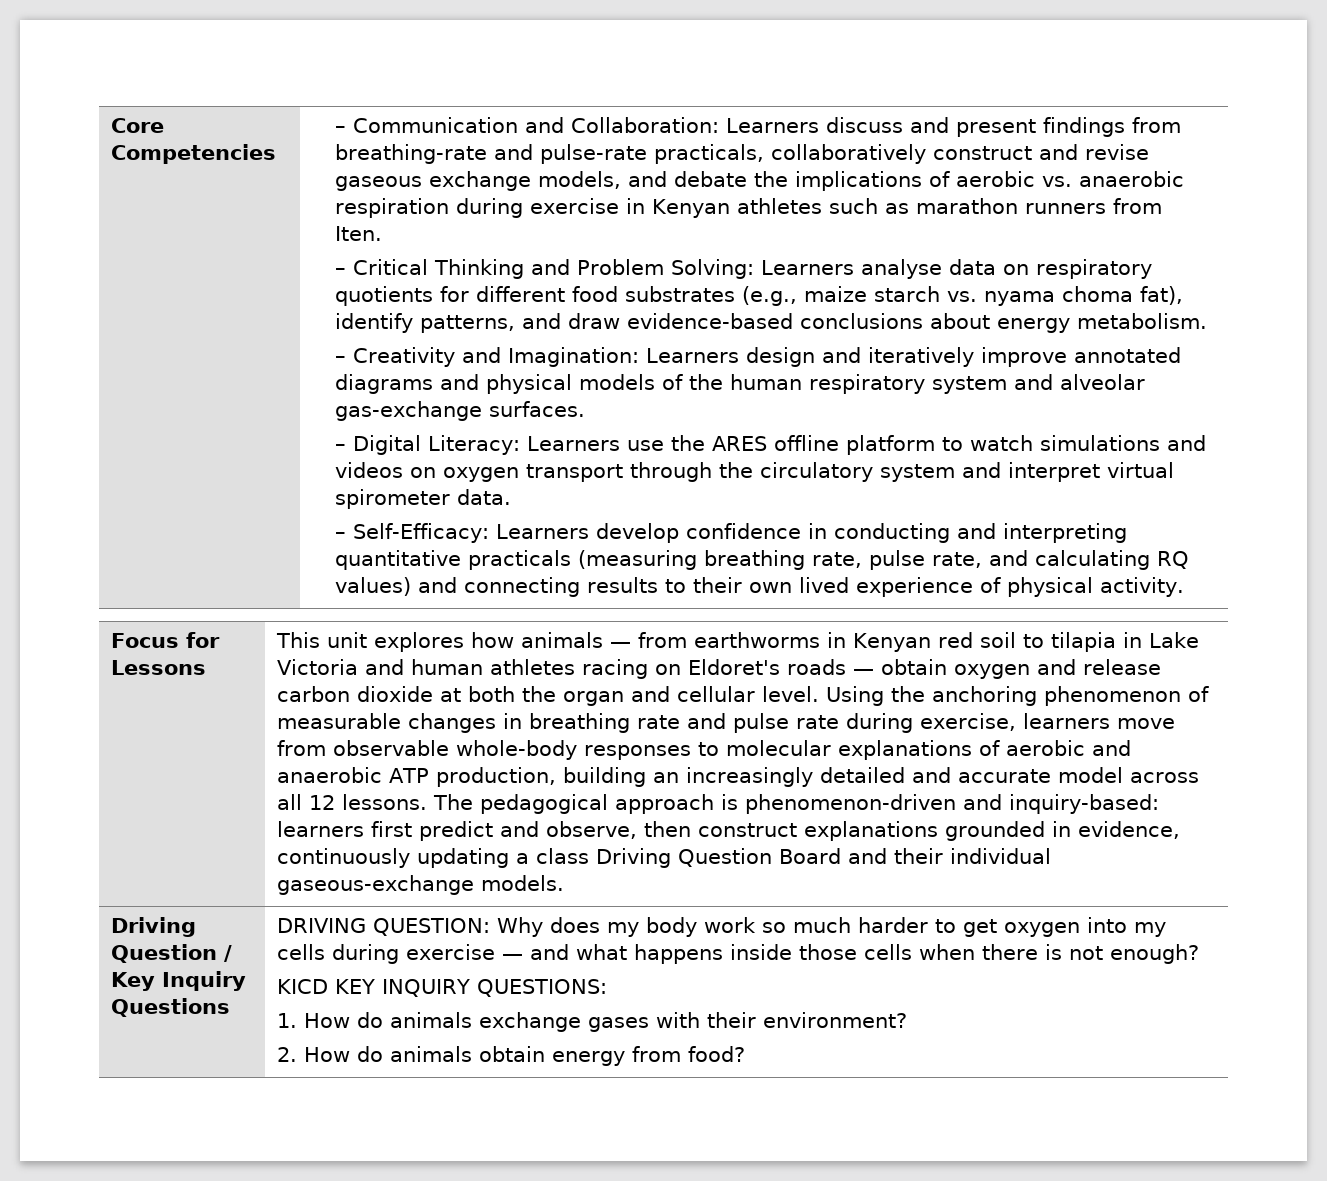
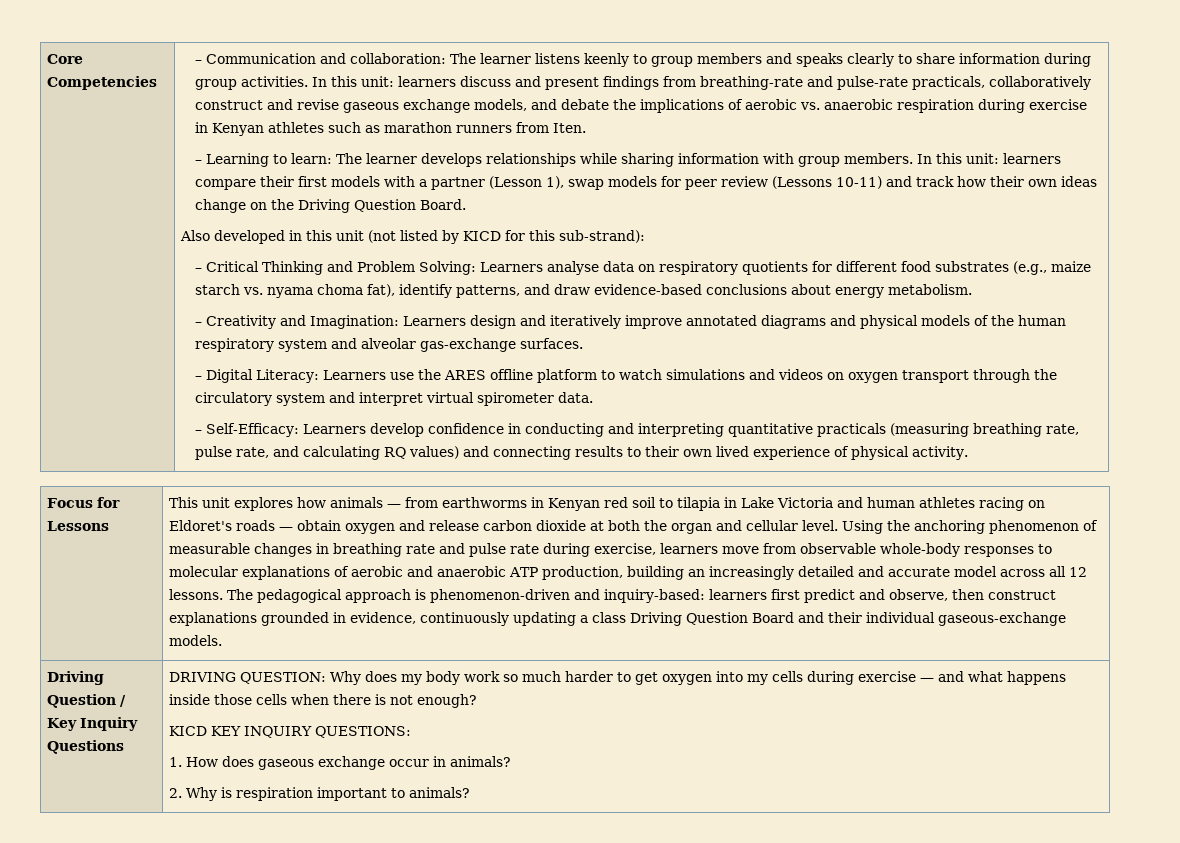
[571,117,820,133] Collaboration: Learners -> [350,53,1092,67] [195,76,457,90] collaboration: The learner listens keenly to group members and speaks clearly to share information during group activities. In this unit: learners
(383, 233) none -> [195,153,1062,167] [195,176,1098,190] [195,199,467,213] [180,230,646,244] // – Learning to learn: The learner develops relationships while sharing information with group members. In this unit: learners compare their first models with a partner (Lesson 1), swap models for peer review (Lessons 10-11) and track how their own ideas change on the Driving Question Board. // Also developed in this unit (not listed by KICD for this sub-strand):
[357,1012,908,1032] [277,1046,746,1066] do animals exchange gases with their environment? // 2. How do animals obtain energy from food? -> [222,756,512,770] [169,787,471,801] does gaseous exchange occur in animals? // 2. Why is respiration important to animals?

